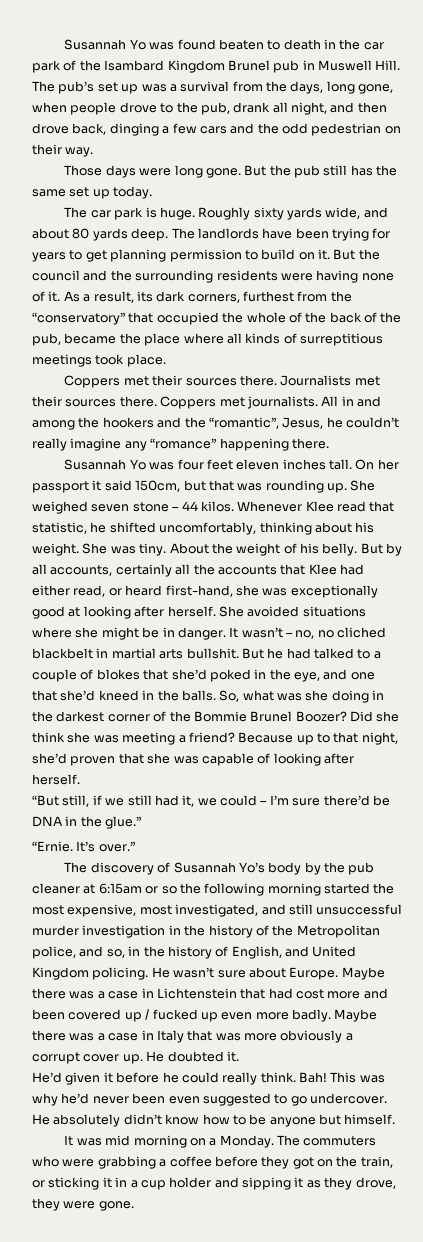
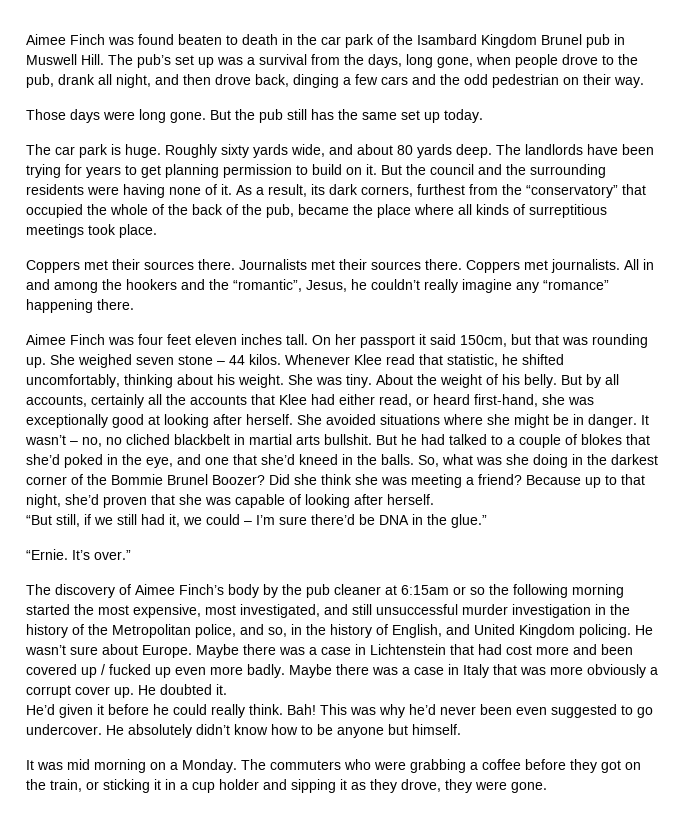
[64,39,146,50] Susannah Yo -> [26,34,105,45] Aimee Finch
[64,459,146,470] Susannah Yo -> [26,334,105,345] Aimee Finch
[173,862,265,873] Susannah Yo’s -> [135,584,224,595] Aimee Finch’s

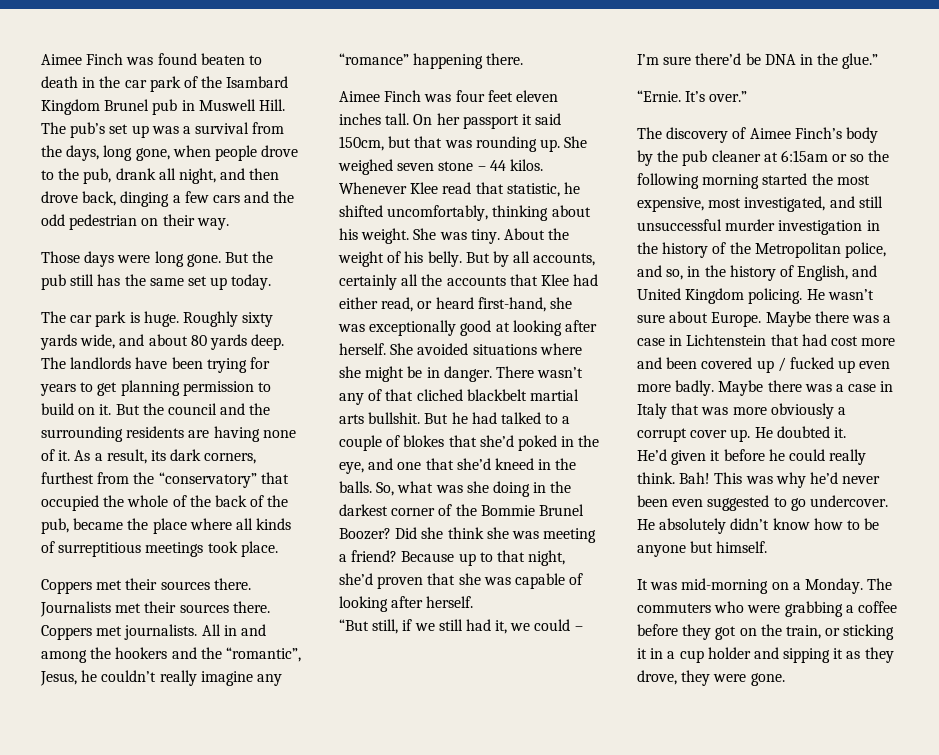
[87,186,119,195] were -> [188,430,210,438] are
[641,415,649,425] [25,435,122,447] It wasn’t – no, no -> [495,366,584,378] [339,389,414,405] There wasn’t any of that
[234,434,245,445] in -> (527, 395) none
[67,759,146,773] mid morning -> [681,578,769,594] mid-morning

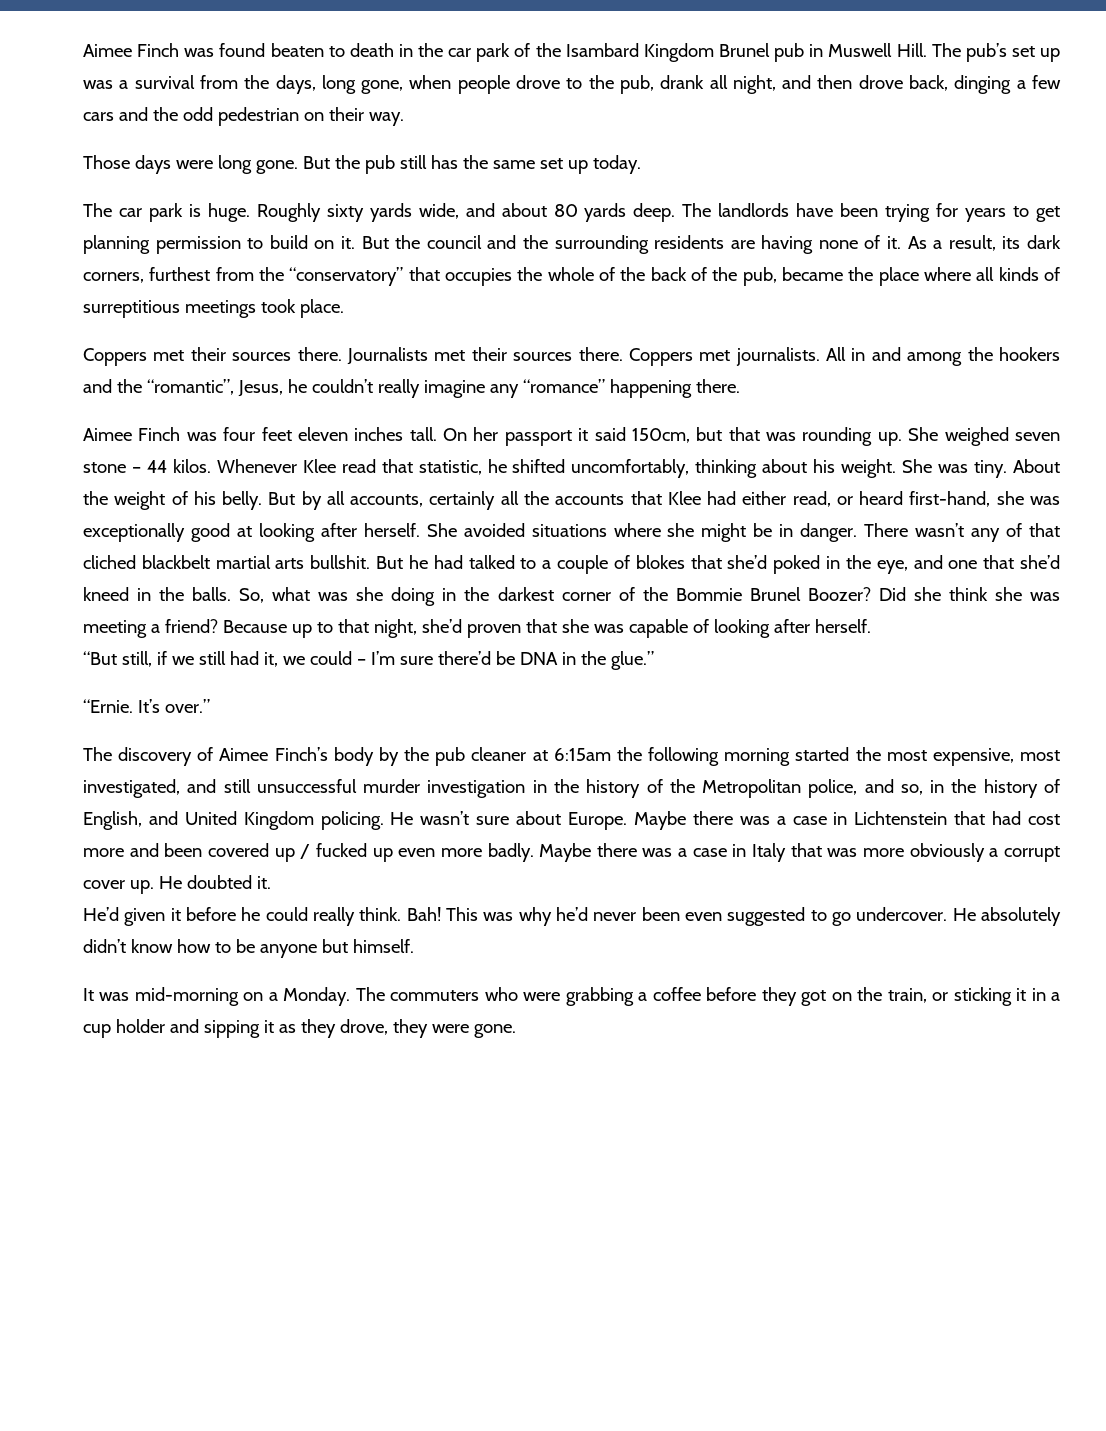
[41,495,99,511] occupied -> [445,268,512,286] occupies
[832,154,865,162] or so -> (611, 754) none

